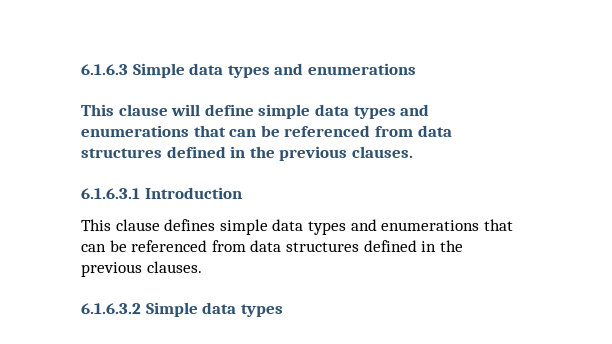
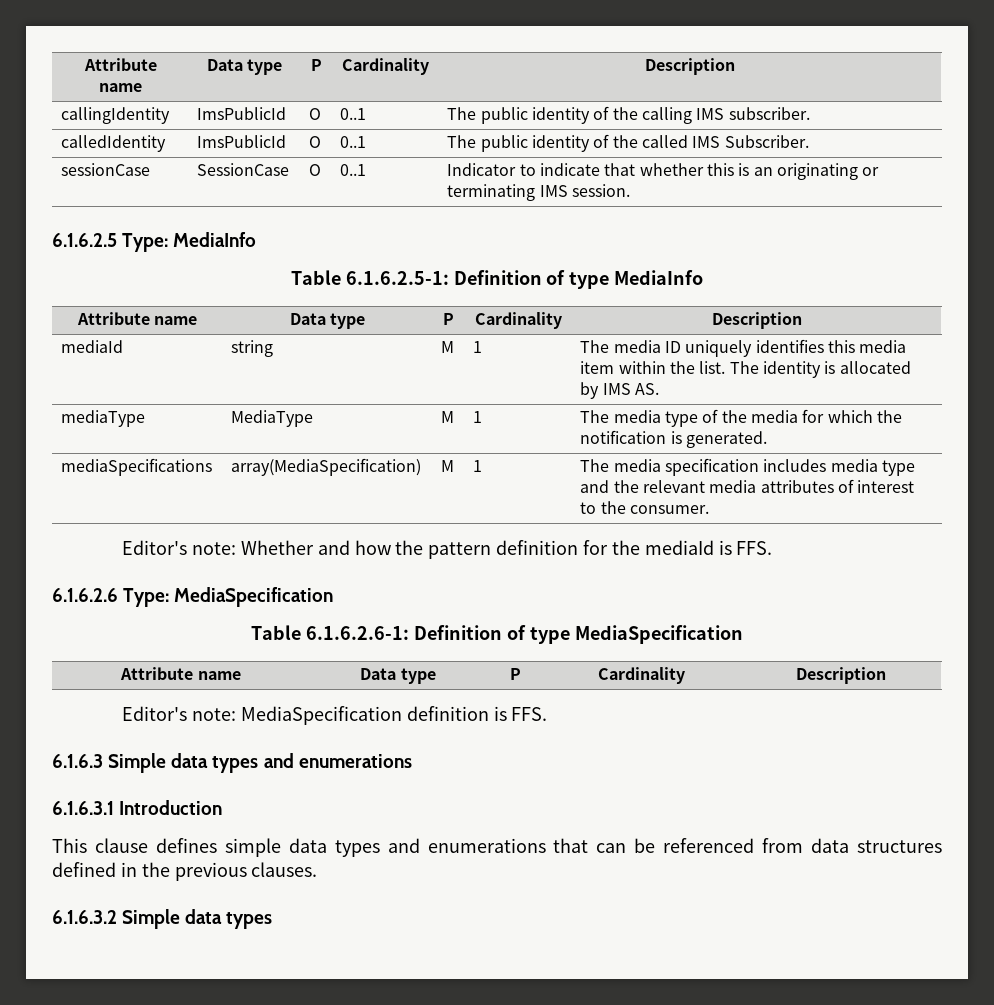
(80, 70) none -> [83,58,157,71] [99,83,142,92] [206,59,283,75] [310,59,322,71] [341,58,429,75] [645,58,735,75] [61,107,171,124] [197,107,287,120] [309,108,322,120] [340,108,367,120] [447,106,810,124] [61,135,167,152] [197,135,287,148] [309,136,322,148] [340,136,367,148] [447,134,809,152] [61,163,151,176] [197,163,290,176] [309,164,322,176] [340,164,367,176] [447,163,880,180] [447,184,630,201] [52,232,257,252] [290,270,704,289] [76,312,198,325] [289,313,366,329] [443,313,454,325] [474,312,562,329] [711,312,802,329] [61,340,124,353] [231,340,274,357] [441,341,455,353] [473,341,483,353] [580,339,907,357] [580,361,911,378] [580,382,659,399] [61,410,146,427] [231,410,314,427] [441,411,455,423] [473,411,483,423] [580,409,902,427] [580,430,767,448] [61,458,213,476] [231,458,422,476] [441,460,455,472] [473,460,483,472] [580,458,915,476] [580,479,915,493] [580,501,709,514] [122,540,773,559] [52,587,334,607] [251,625,743,644] [120,667,241,680] [360,668,436,684] [509,668,521,680] [598,667,685,684] [795,667,886,684] [122,706,548,725] Attribute name | Data type | P | Cardinality | Description // callingIdentity | ImsPublicId | O | 0..1 | The public identity of the calling IMS subscriber. // calledIdentity | ImsPublicId | O | 0..1 | The public identity of the called IMS Subscriber. // sessionCase | SessionCase | O | 0..1 | Indicator to indicate that whether this is an originating or terminating IMS session. // 6.1.6.2.5 Type: MediaInfo // Table 6.1.6.2.5-1: Definition of type MediaInfo // Attribute name | Data type | P | Cardinality | Description // mediaId | string | M | 1 | The media ID uniquely identifies this media item within the list. The identity is allocated by IMS AS. // mediaType | MediaType | M | 1 | The media type of the media for which the notification is generated. // mediaSpecifications | array(MediaSpecification) | M | 1 | The media specification includes media type and the relevant media attributes of interest to the consumer. // Editor's note: Whether and how the pattern definition for the mediaId is FFS. // 6.1.6.2.6 Type: MediaSpecification // Table 6.1.6.2.6-1: Definition of type MediaSpecification // Attribute name | Data type | P | Cardinality | Description // Editor's note: MediaSpecification definition is FFS. //
[80,103,430,120] [80,124,452,138] [80,145,413,162] // This clause will define simple data types and enumerations that can be referenced from data structures defined in the previous clauses. -> (412, 761) none

